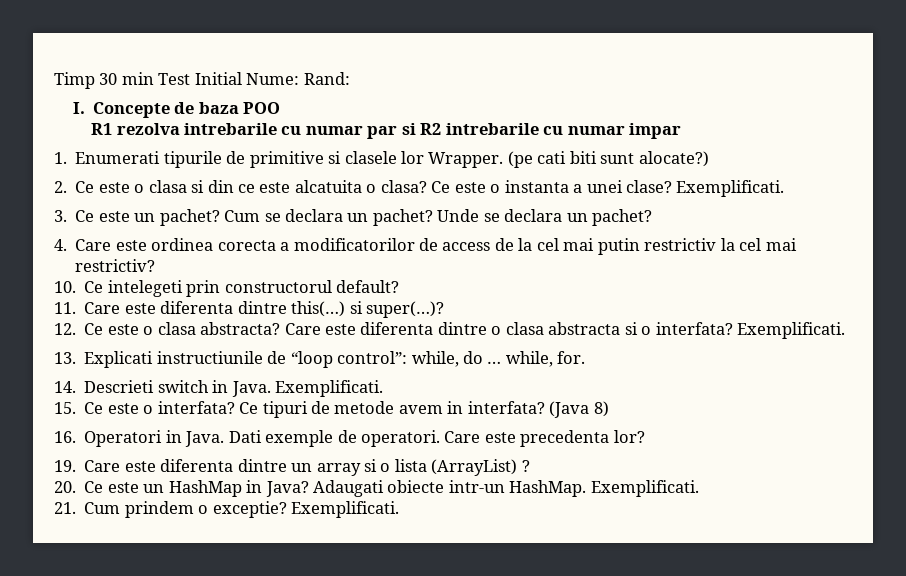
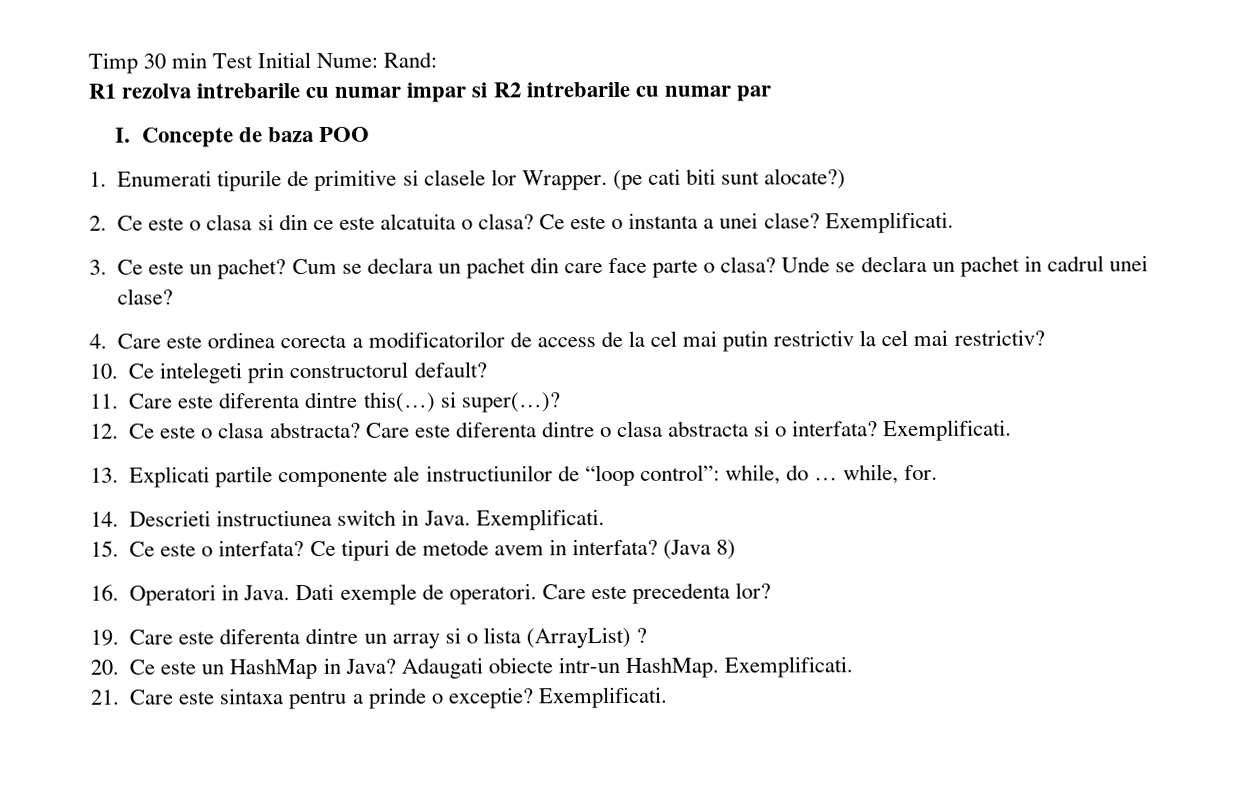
(350, 78) none -> [88,81,772,103] // R1 rezolva intrebarile cu numar impar si R2 intrebarile cu numar par
[91,123,682,139] // R1 rezolva intrebarile cu numar par si R2 intrebarile cu numar impar -> (371, 134) none
[372,209,653,226] pachet? Unde se declara un pachet? -> [465,255,1148,279] [117,288,174,305] pachet din care face parte o clasa? Unde se declara un pachet in cadrul unei clase?
[156,351,263,364] instructiunile -> [215,465,553,488] partile componente ale instructiunilor
(155, 386) none -> [216,509,333,527] instructiunea
[84,501,194,518] Cum prindem -> [129,687,427,710] Care este sintaxa pentru a prinde

